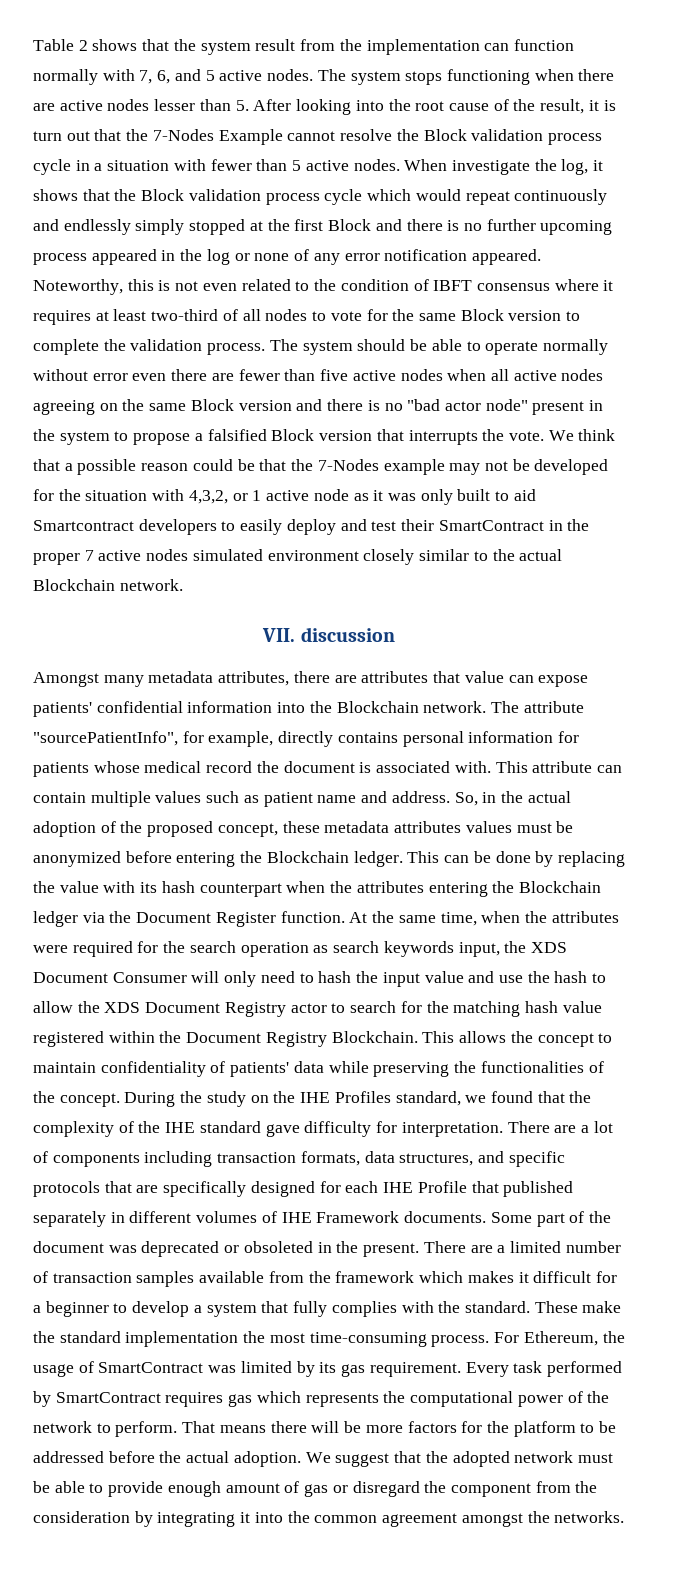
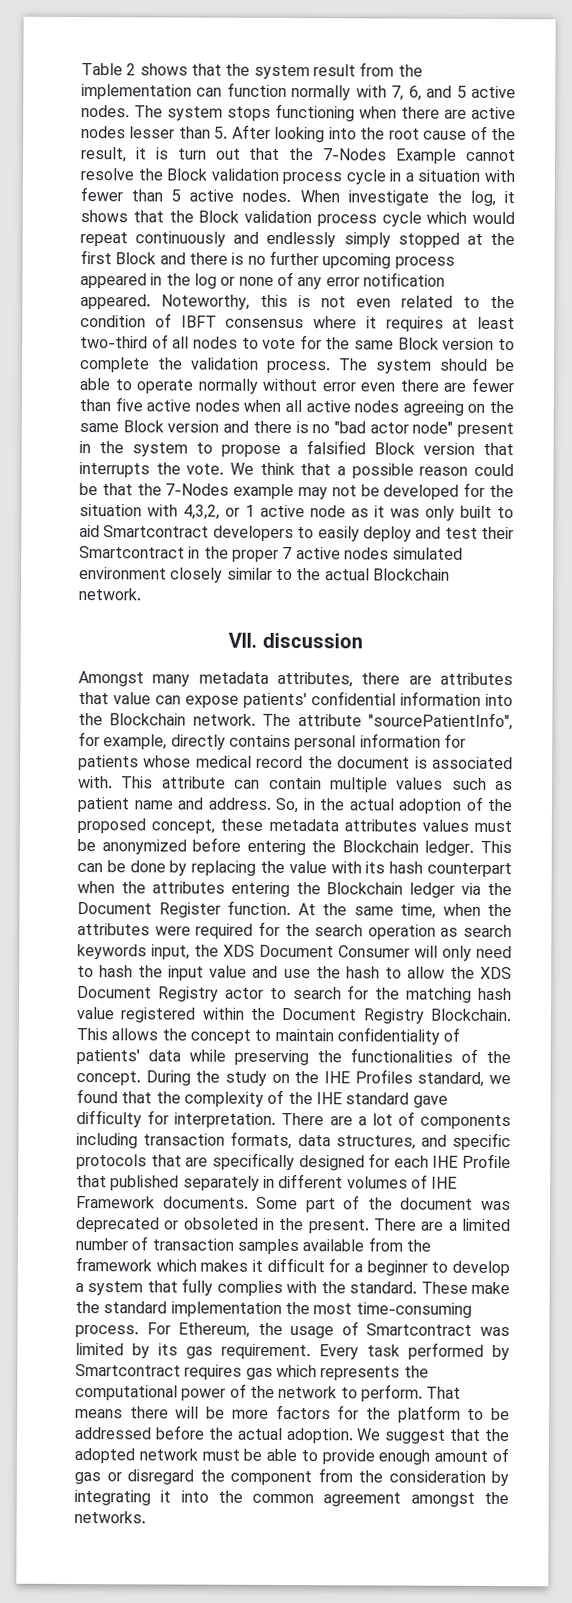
[438,520,544,531] SmartContract -> [79,546,185,559] Smartcontract
[98,1362,204,1373] SmartContract -> [366,1323,473,1336] Smartcontract
[55,1392,161,1403] SmartContract -> [75,1364,181,1377] Smartcontract

